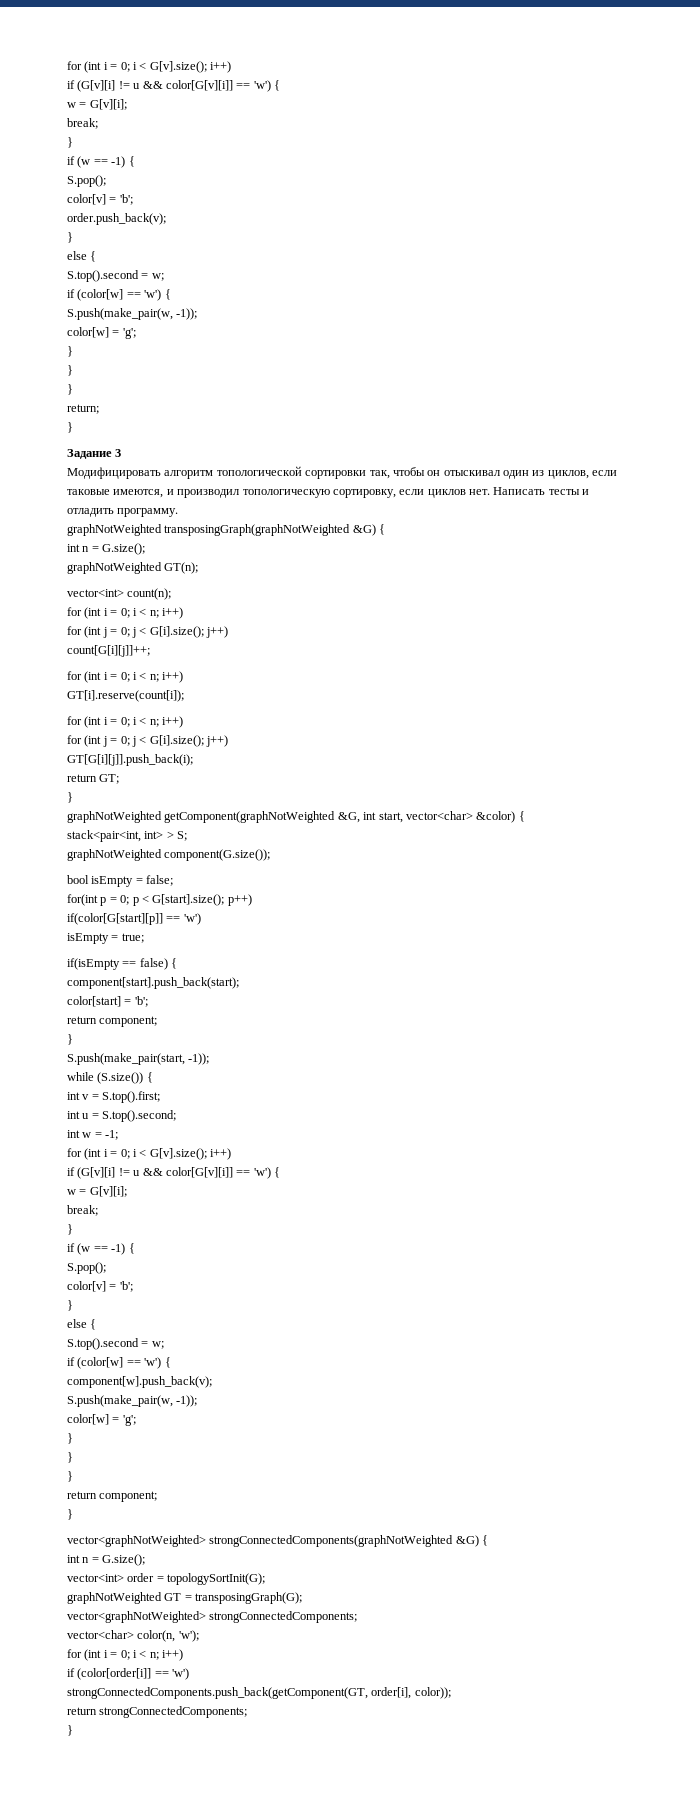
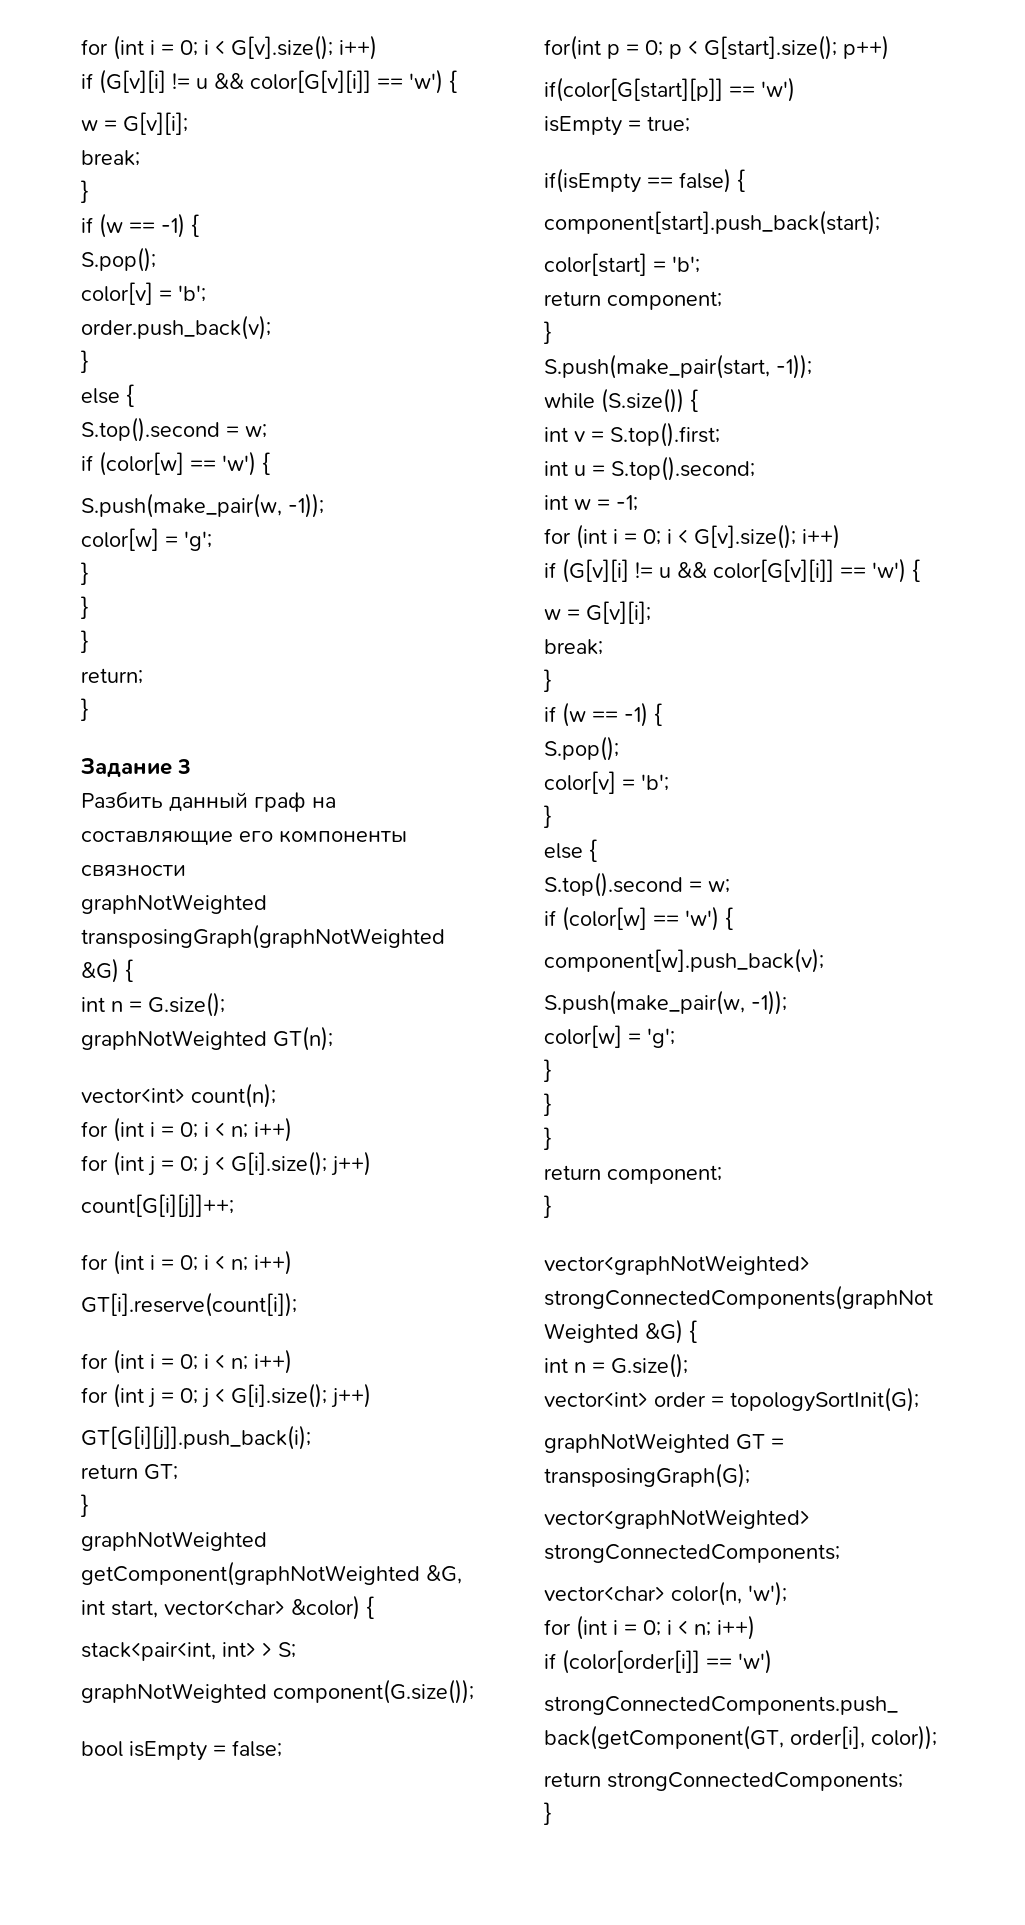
[67,466,618,479] [67,487,590,498] [67,508,179,517] Модифицировать алгоритм топологической сортировки так, чтобы он отыскивал один из циклов, если таковые имеются, и производил топологическую сортировку, если циклов нет. Написать тесты и отладить программу. -> [81,791,336,812] [81,830,407,846] [81,865,186,877] Разбить данный граф на составляющие его компоненты связности

